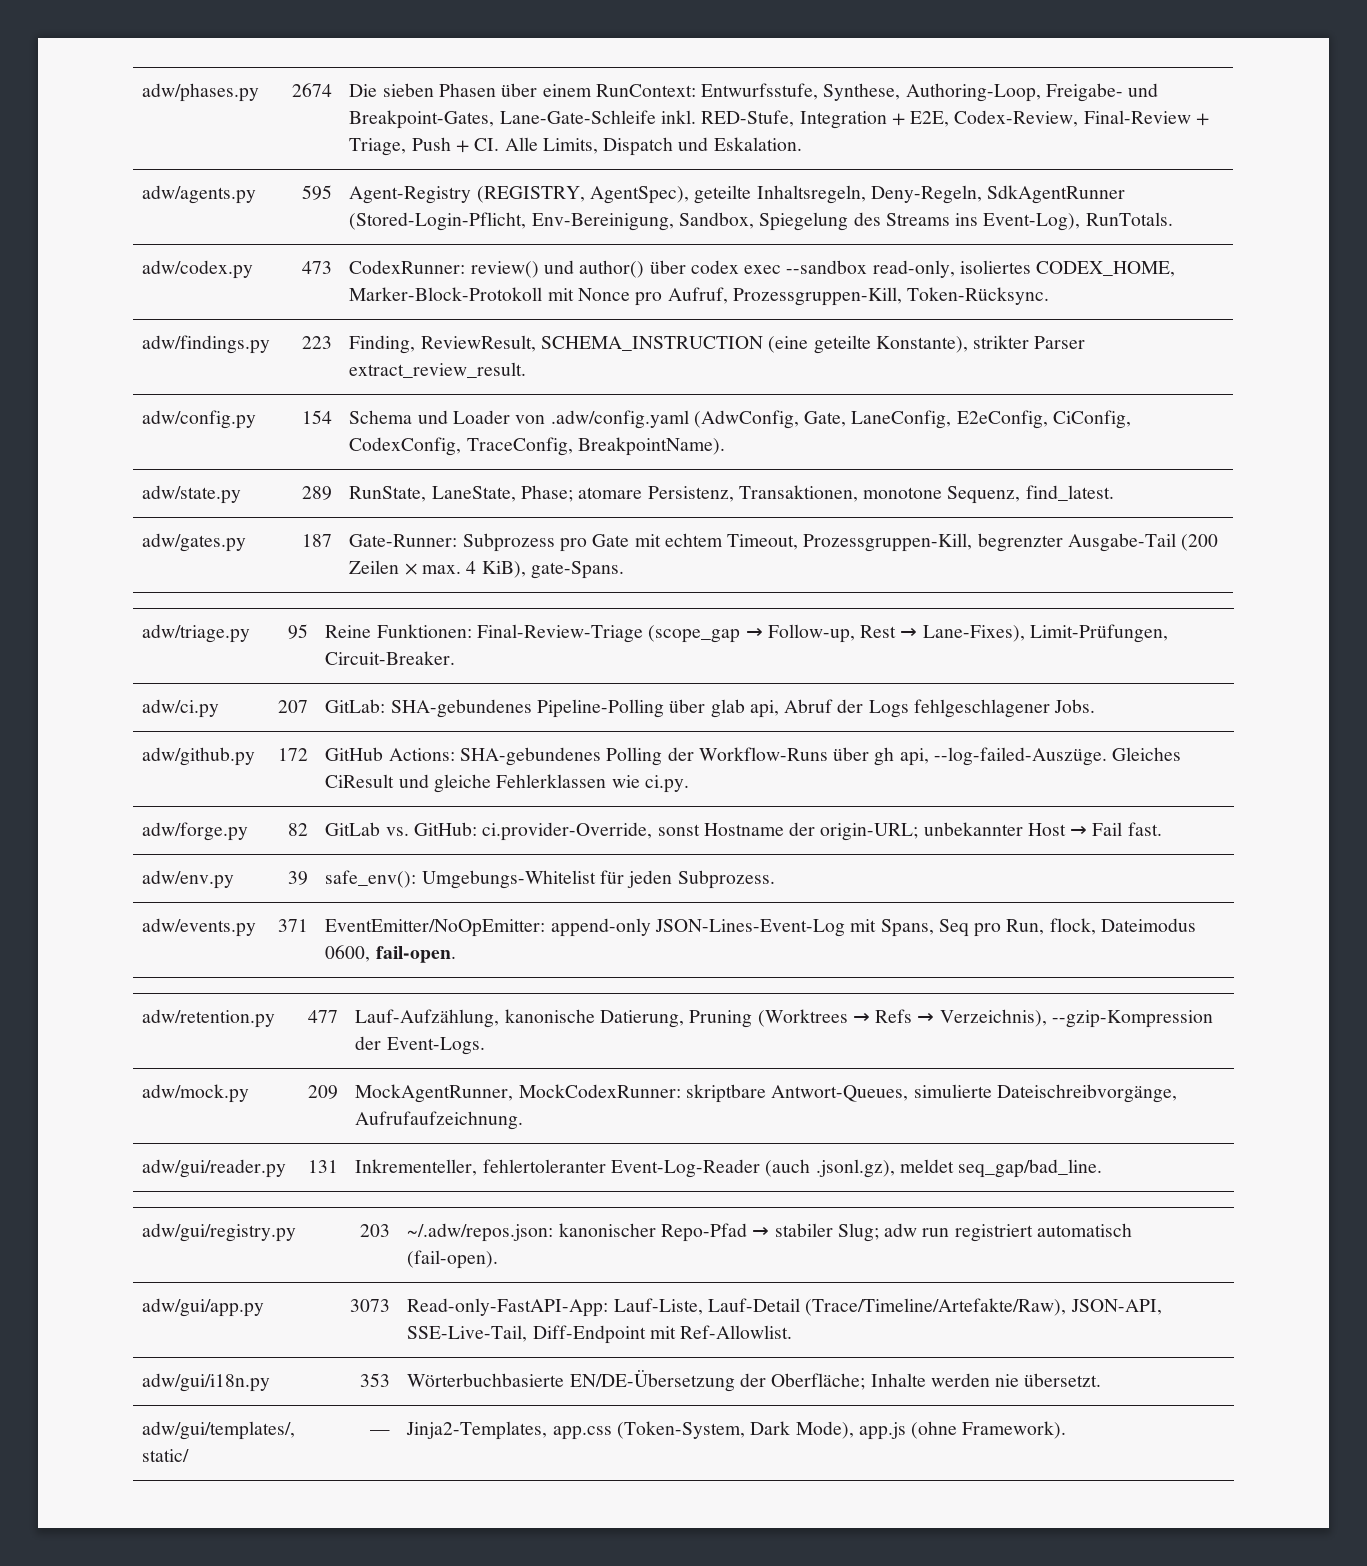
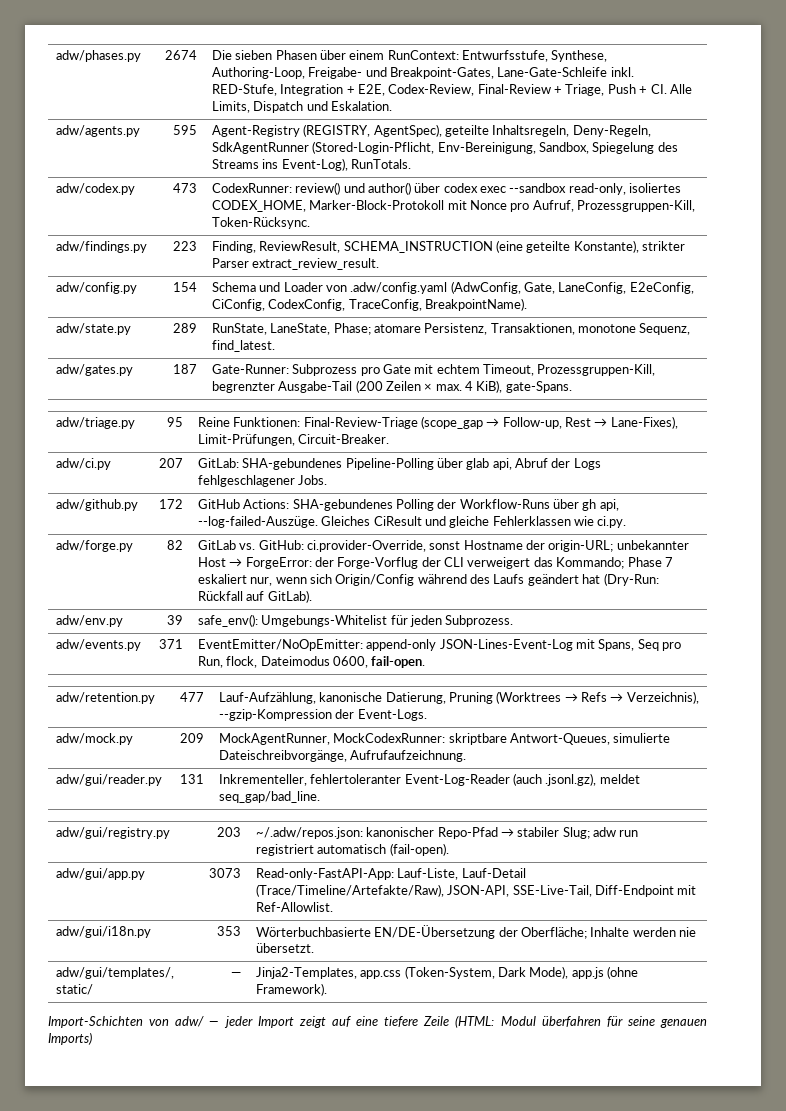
[1092,822,1162,836] Fail fast. -> [245,557,673,569] [197,573,659,586] [197,590,312,603] ForgeError: der Forge-Vorflug der CLI verweigert das Kommando; Phase 7 eskaliert nur, wenn sich Origin/Config während des Laufs geändert hat (Dry-Run: Rückfall auf GitLab).
(1067, 1430) none -> [48,1015,707,1028] [48,1032,92,1045] // Import-Schichten von adw/ — jeder Import zeigt auf eine tiefere Zeile (HTML: Modul überfahren für seine genauen Imports)

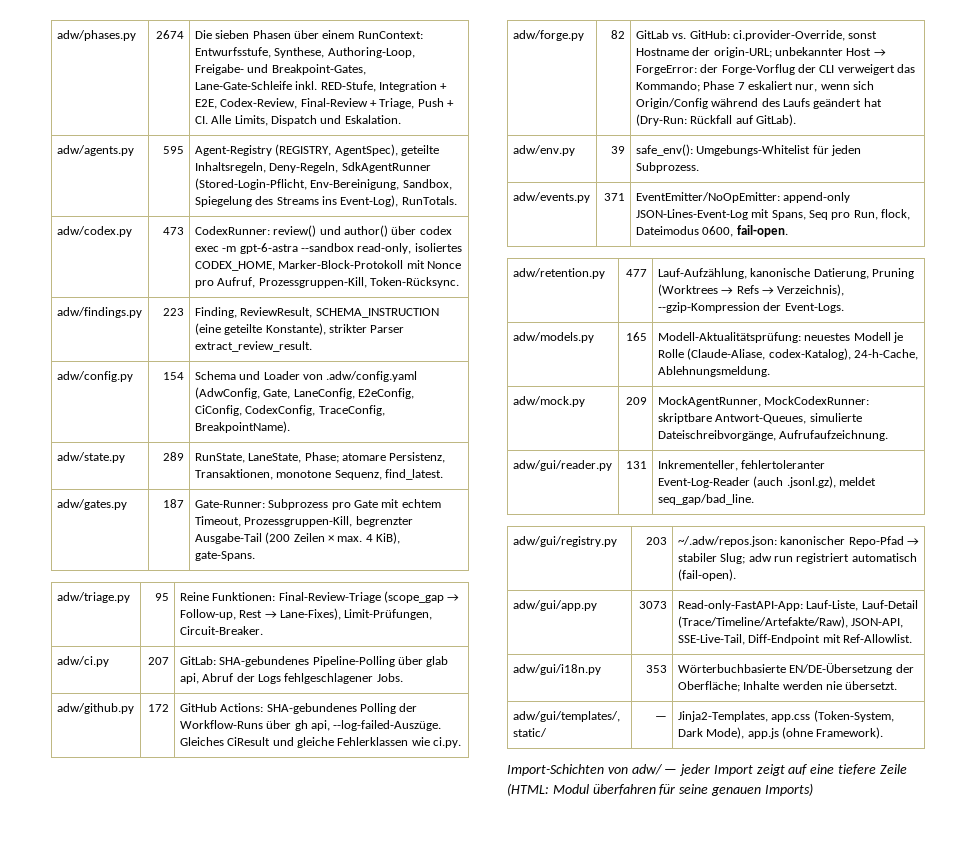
(507, 189) none -> [222,243,298,254] -m gpt-6-astra
(427, 715) none -> [512,332,594,343] [626,332,648,341] [657,332,903,343] [657,348,918,360] [657,366,770,377] // adw/models.py | 165 | Modell-Aktualitätsprüfung: neuestes Modell je Rolle (Claude-Aliase, codex-Katalog), 24-h-Cache, Ablehnungsmeldung.

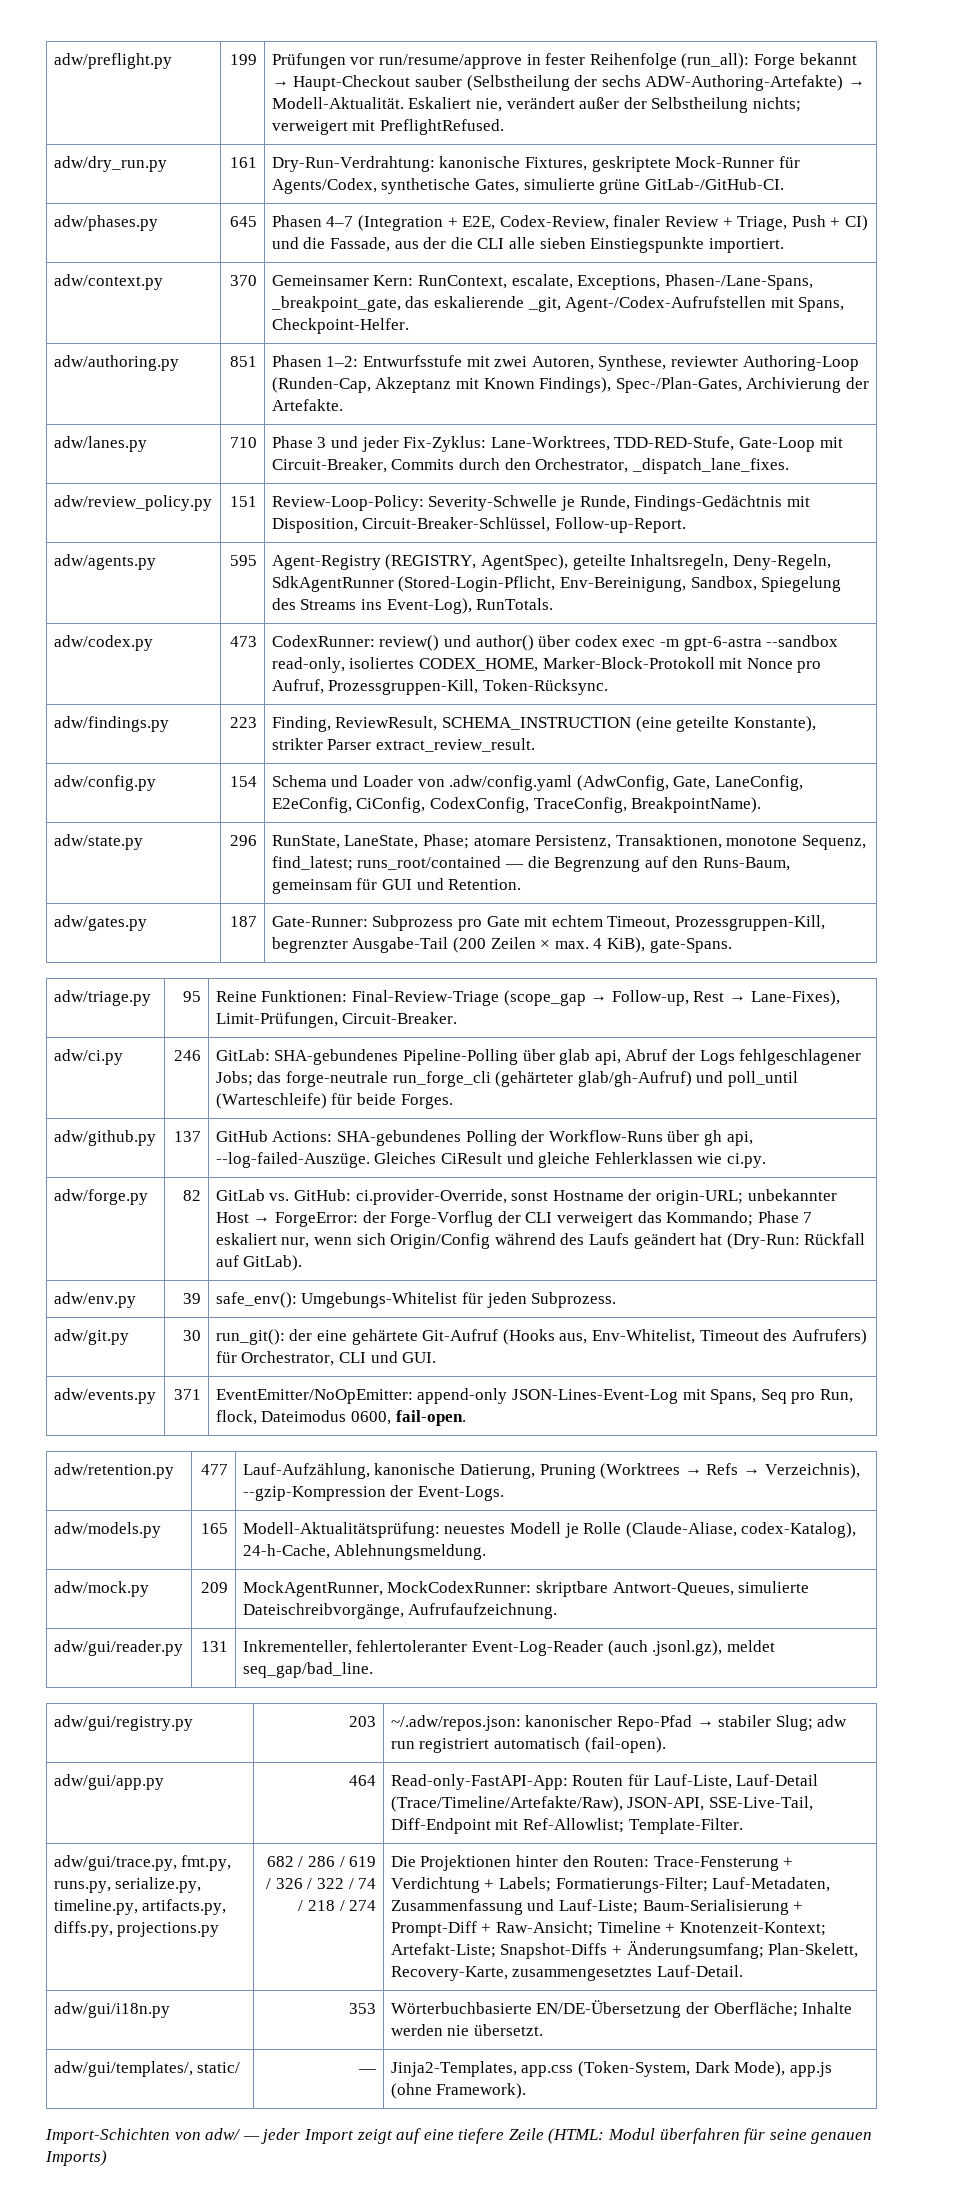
[56,30,136,41] [156,30,185,39] [194,30,423,39] [194,47,415,58] [194,64,366,75] [194,81,437,92] adw/phases.py | 2674 | Die sieben Phasen über einem RunContext: Entwurfsstufe, Synthese, Authoring-Loop, Freigabe- und Breakpoint-Gates, Lane-Gate-Schleife inkl. RED-Stufe, Integration -> [53,53,172,69] [230,54,258,65] [271,53,857,69] [271,75,865,91] [271,97,801,113] [271,119,504,135] [53,156,167,172] [230,157,258,168] [271,156,800,172] [271,178,784,194] [53,215,158,231] [230,216,258,227] [271,215,443,231] adw/preflight.py | 199 | Prüfungen vor run/resume/approve in fester Reihenfolge (run_all): Forge bekannt → Haupt-Checkout sauber (Selbstheilung der sechs ADW-Authoring-Artefakte) → Modell-Aktualität. Eskaliert nie, verändert außer der Selbstheilung nichts; verweigert mit PreflightRefused. // adw/dry_run.py | 161 | Dry-Run-Verdrahtung: kanonische Fixtures, geskriptete Mock-Runner für Agents/Codex, synthetische Gates, simulierte grüne GitLab-/GitHub-CI. // adw/phases.py | 645 | Phasen 4–7 (Integration
[300,98,368,107] Final-Review -> [613,215,719,227] finaler Review
[194,115,401,126] CI. Alle Limits, Dispatch und Eskalation. -> [844,215,868,231] [271,237,784,253] [53,274,163,290] [230,275,258,286] [271,274,813,290] [270,296,845,312] [271,318,409,334] [53,355,179,371] [230,356,258,367] [271,355,859,371] [271,377,869,393] [271,399,343,411] [53,436,147,452] [230,437,258,448] [271,436,843,452] [271,458,789,474] [53,495,212,511] [230,496,258,507] [271,495,810,511] [271,517,686,533] CI) und die Fassade, aus der die CLI alle sieben Einstiegspunkte importiert. // adw/context.py | 370 | Gemeinsamer Kern: RunContext, escalate, Exceptions, Phasen-/Lane-Spans, _breakpoint_gate, das eskalierende _git, Agent-/Codex-Aufrufstellen mit Spans, Checkpoint-Helfer. // adw/authoring.py | 851 | Phasen 1–2: Entwurfsstufe mit zwei Autoren, Synthese, reviewter Authoring-Loop (Runden-Cap, Akzeptanz mit Known Findings), Spec-/Plan-Gates, Archivierung der Artefakte. // adw/lanes.py | 710 | Phase 3 und jeder Fix-Zyklus: Lane-Worktrees, TDD-RED-Stufe, Gate-Loop mit Circuit-Breaker, Commits durch den Orchestrator, _dispatch_lane_fixes. // adw/review_policy.py | 151 | Review-Loop-Policy: Severity-Schwelle je Runde, Findings-Gedächtnis mit Disposition, Circuit-Breaker-Schlüssel, Follow-up-Report.
[163,452,185,461] 289 -> [230,835,258,846] 296
[384,469,443,480] find_latest. -> [271,856,790,872] [271,878,522,894] find_latest; runs_root/contained — die Begrenzung auf den Runs-Baum, gemeinsam für GUI und Retention.
[148,657,170,665] 207 -> [174,1050,202,1061] 246
[376,673,403,682] Jobs. -> [215,1071,798,1087] [215,1093,453,1109] Jobs; das forge-neutrale run_forge_cli (gehärteter glab/gh-Aufruf) und poll_until (Warteschleife) für beide Forges.
[148,704,170,712] 172 -> [174,1131,202,1142] 137
(699, 167) none -> [53,1329,129,1345] [183,1330,202,1341] [215,1329,867,1345] [215,1351,437,1366] // adw/git.py | 30 | run_git(): der eine gehärtete Git-Aufruf (Hooks aus, Env-Whitelist, Timeout des Aufrufers) für Orchestrator, CLI und GUI.
[639,601,668,609] 3073 -> [349,1775,377,1786] 464
(803, 605) none -> [572,1774,649,1786] Routen für
[842,634,912,643] Ref-Allowlist. -> [522,1818,743,1834] [53,1855,232,1871] [53,1877,202,1893] [53,1899,227,1915] [53,1921,220,1937] [266,1856,377,1867] [266,1878,377,1889] [298,1900,377,1911] [390,1855,794,1871] [390,1877,831,1893] [390,1899,804,1915] [390,1921,826,1937] [390,1941,859,1959] [390,1965,743,1981] Ref-Allowlist; Template-Filter. // adw/gui/trace.py, fmt.py, runs.py, serialize.py, timeline.py, artifacts.py, diffs.py, projections.py | 682 / 286 / 619 / 326 / 322 / 74 / 218 / 274 | Die Projektionen hinter den Routen: Trace-Fensterung + Verdichtung + Labels; Formatierungs-Filter; Lauf-Metadaten, Zusammenfassung und Lauf-Liste; Baum-Serialisierung + Prompt-Diff + Raw-Ansicht; Timeline + Knotenzeit-Kontext; Artefakt-Liste; Snapshot-Diffs + Änderungsumfang; Plan-Skelett, Recovery-Karte, zusammengesetztes Lauf-Detail.

